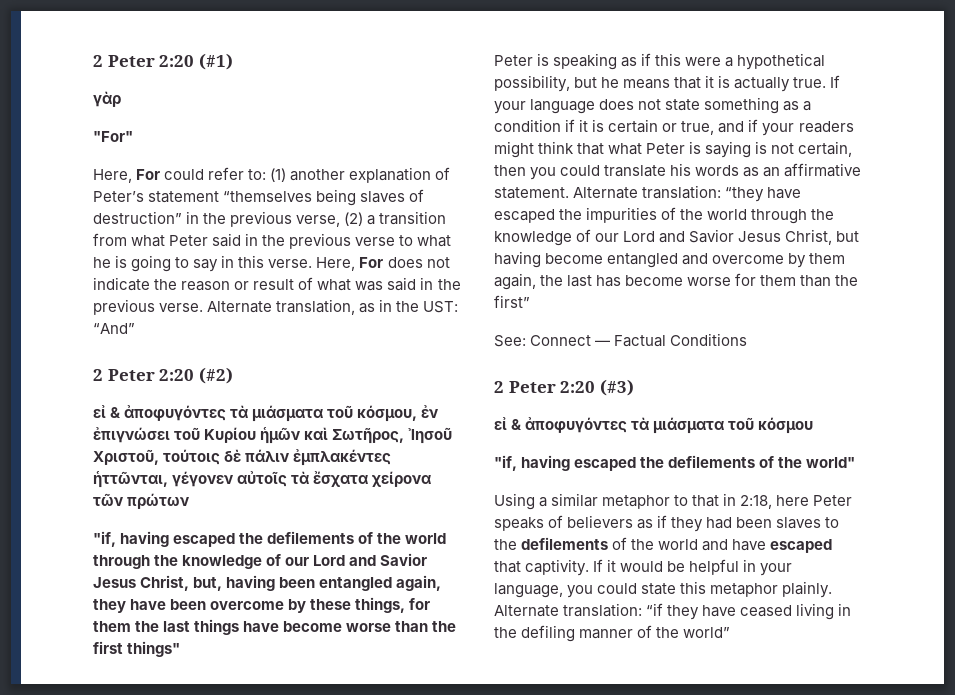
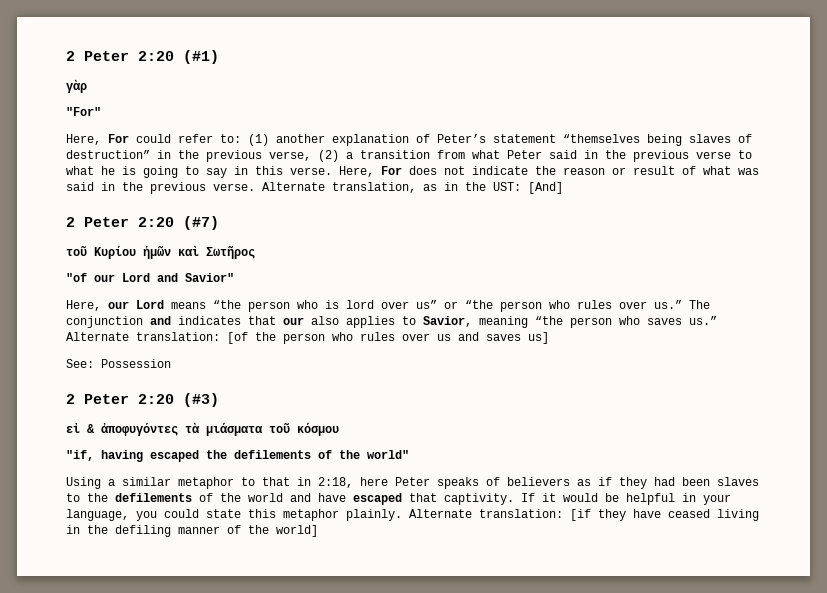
[93,323,135,334] [93,367,233,384] [93,405,439,422] [93,427,453,444] [93,449,392,466] [93,471,432,488] [93,493,190,509] [93,531,447,547] [93,553,428,569] [93,575,442,591] [93,597,431,613] [93,619,457,635] [93,641,181,657] [494,53,826,70] [494,75,841,92] [494,97,812,114] [494,119,854,136] [494,141,853,158] [494,163,862,180] [494,185,802,202] [494,207,835,224] [494,229,860,246] [494,251,846,268] [494,273,859,290] [494,295,530,308] [494,333,748,347] “And” // 2 Peter 2:20 (#2) // εἰ & ἀποφυγόντες τὰ μιάσματα τοῦ κόσμου, ἐν ἐπιγνώσει τοῦ Κυρίου ἡμῶν καὶ Σωτῆρος, Ἰησοῦ Χριστοῦ, τούτοις δὲ πάλιν ἐμπλακέντες ἡττῶνται, γέγονεν αὐτοῖς τὰ ἔσχατα χείρονα τῶν πρώτων // "if, having escaped the defilements of the world through the knowledge of our Lord and Savior Jesus Christ, but, having been entangled again, they have been overcome by these things, for them the last things have become worse than the first things" // Peter is speaking as if this were a hypothetical possibility, but he means that it is actually true. If your language does not state something as a condition if it is certain or true, and if your readers might think that what Peter is saying is not certain, then you could translate his words as an affirmative statement. Alternate translation: “they have escaped the impurities of the world through the knowledge of our Lord and Savior Jesus Christ, but having become entangled and overcome by them again, the last has become worse for them than the first” // See: Connect — Factual Conditions -> [528,182,563,194] [66,216,219,230] [66,245,255,259] [66,273,234,282] [66,300,710,312] [66,316,717,328] [66,332,549,344] [66,359,171,368] [And] // 2 Peter 2:20 (#7) // τοῦ Κυρίου ἡμῶν καὶ Σωτῆρος // "of our Lord and Savior" // Here, our Lord means “the person who is lord over us” or “the person who rules over us.” The conjunction and indicates that our also applies to Savior, meaning “the person who saves us.” Alternate translation: [of the person who rules over us and saves us] // See: Possession
[646,603,664,616] “if -> [570,509,591,521] [if
[683,627,731,638] world” -> [276,525,318,537] world]

